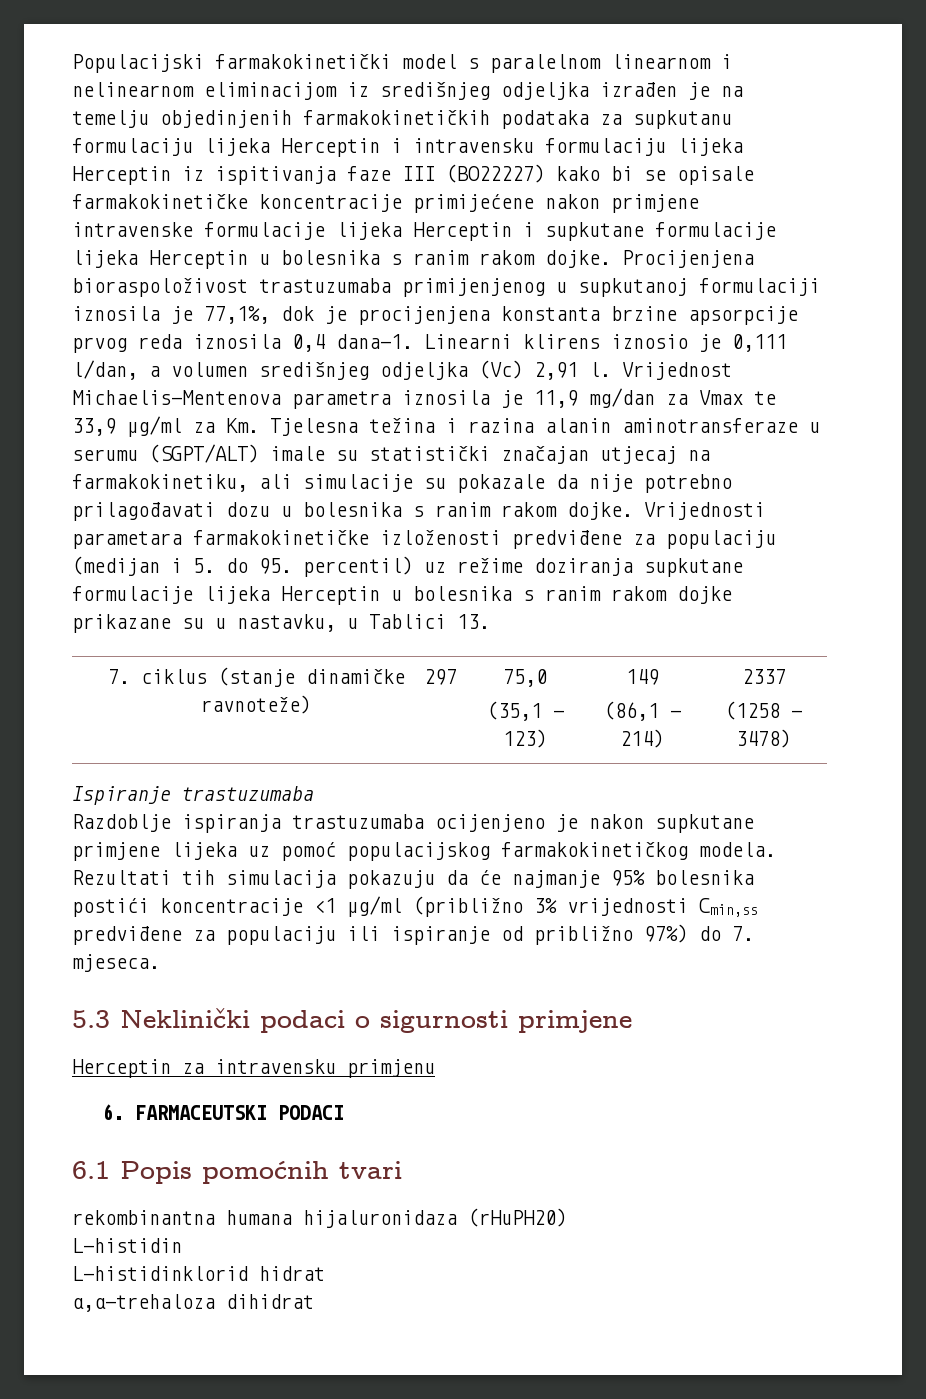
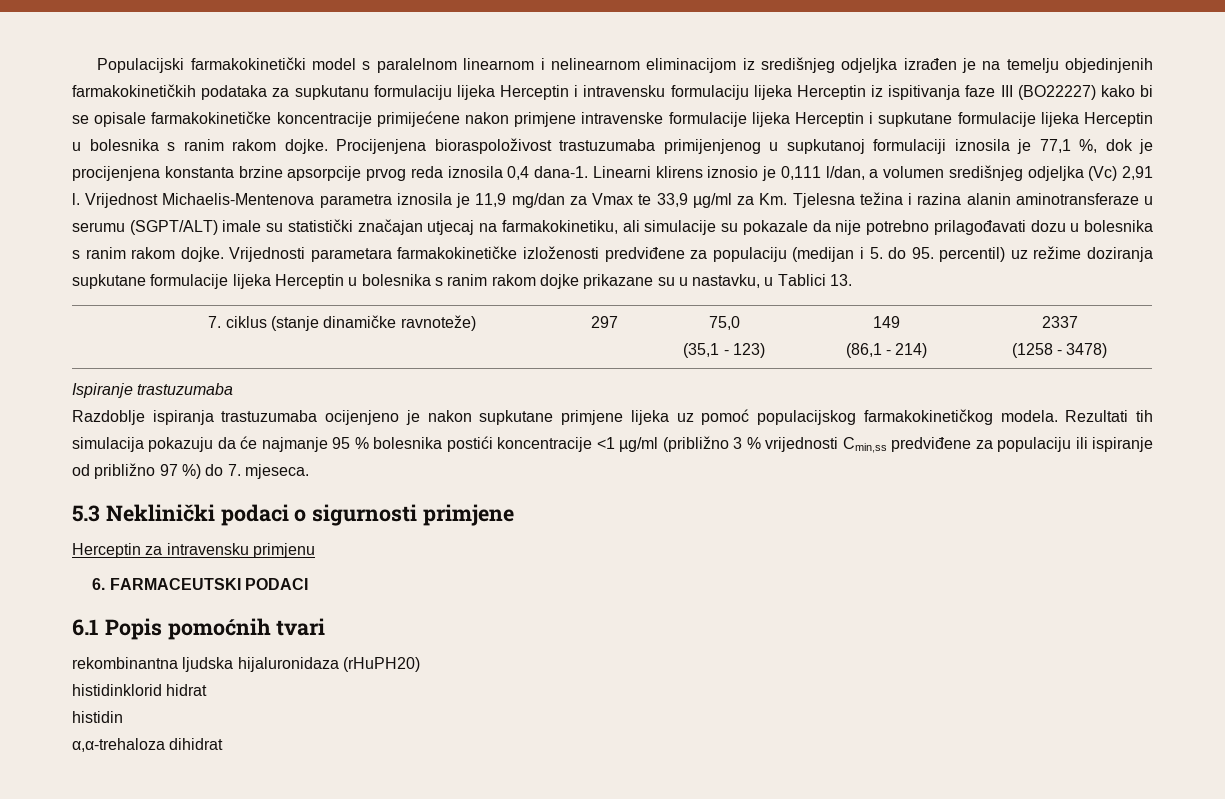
[204,306,270,324] 77,1%, -> [1039,139,1097,153] 77,1 %,
[611,870,645,886] 95% -> [332,437,369,449] 95 %
[534,898,557,913] 3% -> [733,437,761,449] 3 %
[644,924,688,943] 97%) -> [159,464,201,479] 97 %)
[226,1210,292,1225] humana -> [182,657,234,672] ljudska
[72,1238,182,1253] [72,1266,325,1281] L-histidin // L-histidinklorid hidrat -> [72,684,208,696] [72,711,123,723] histidinklorid hidrat // histidin

